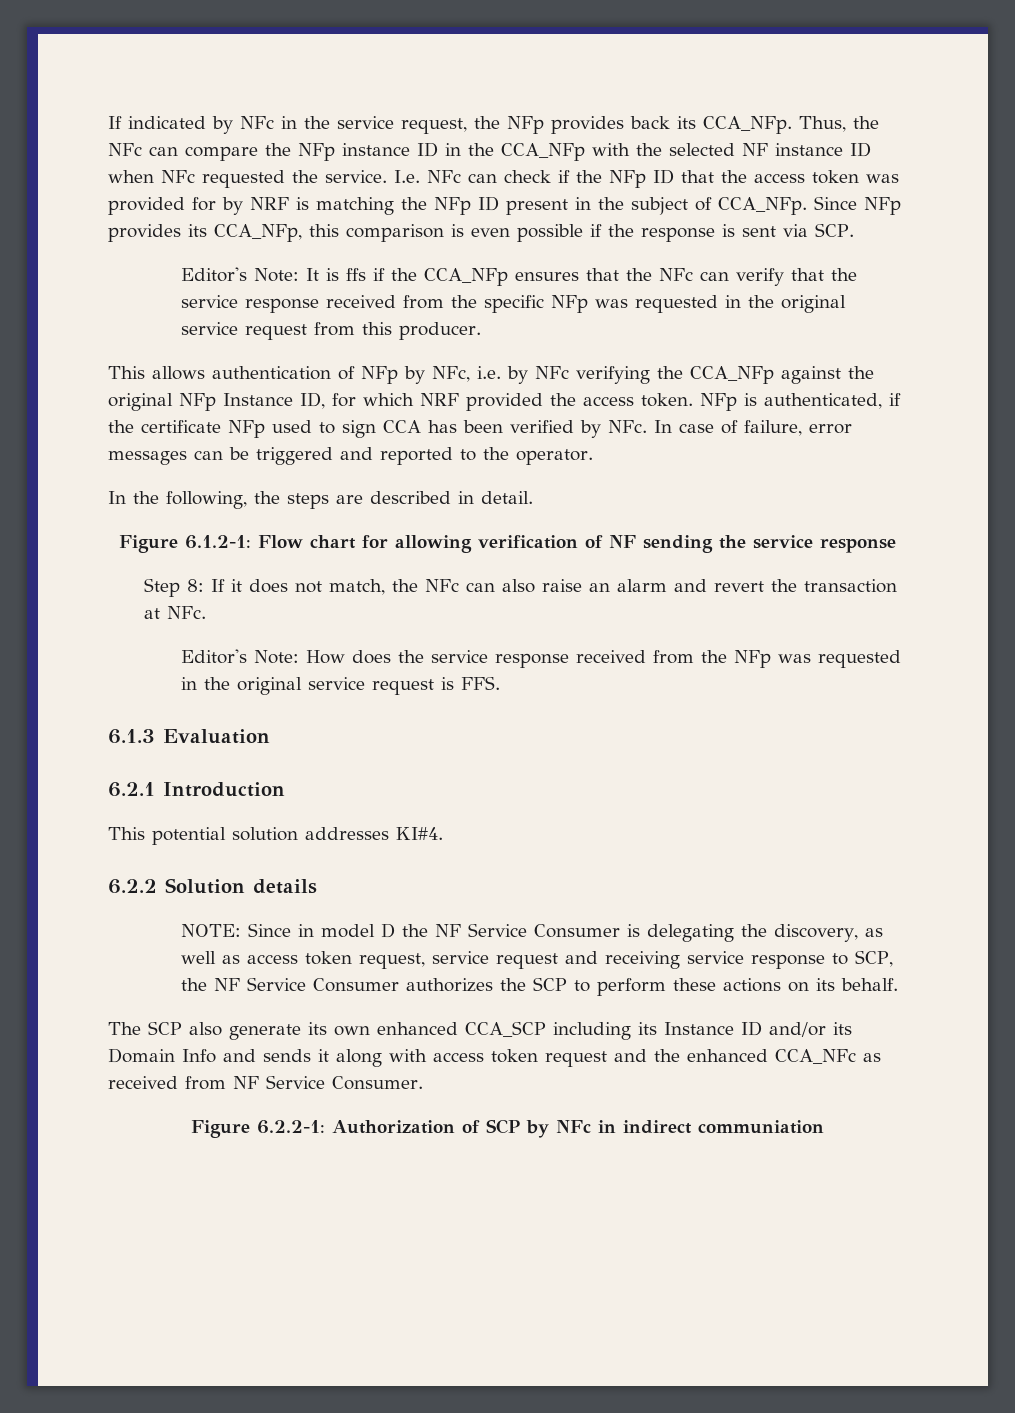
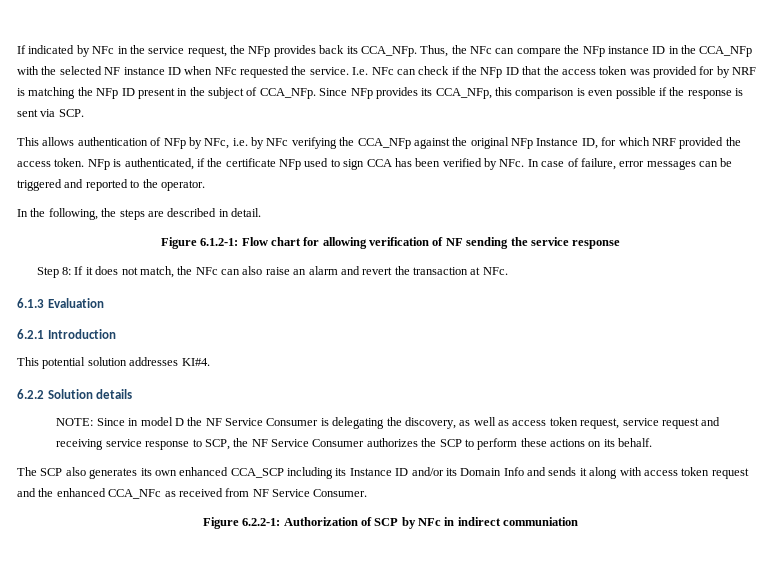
[180,267,857,286] [180,295,846,313] [180,322,481,340] // Editor's Note: It is ffs if the CCA_NFp ensures that the NFc can verify that the service response received from the specific NFp was requested in the original service request from this producer. -> (84, 113) none
[180,649,901,668] [180,676,500,695] // Editor's Note: How does the service response received from the NFp was requested in the original service request is FFS. -> (508, 271) none
[229,1024,301,1040] generate -> [89,468,138,479] generates

